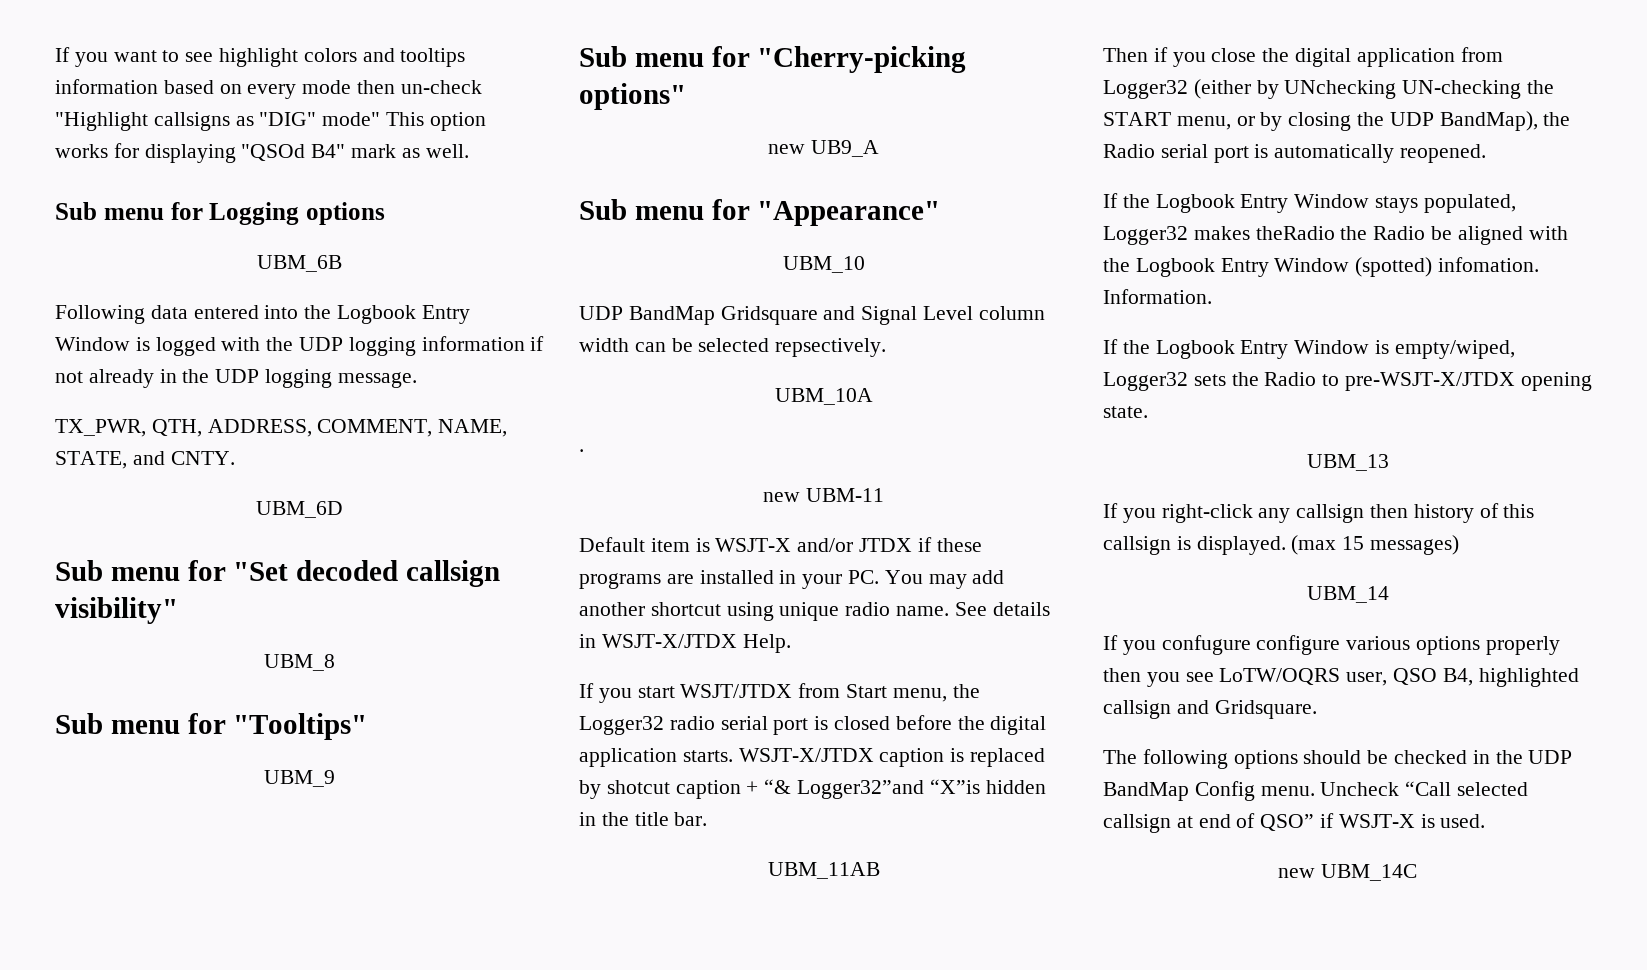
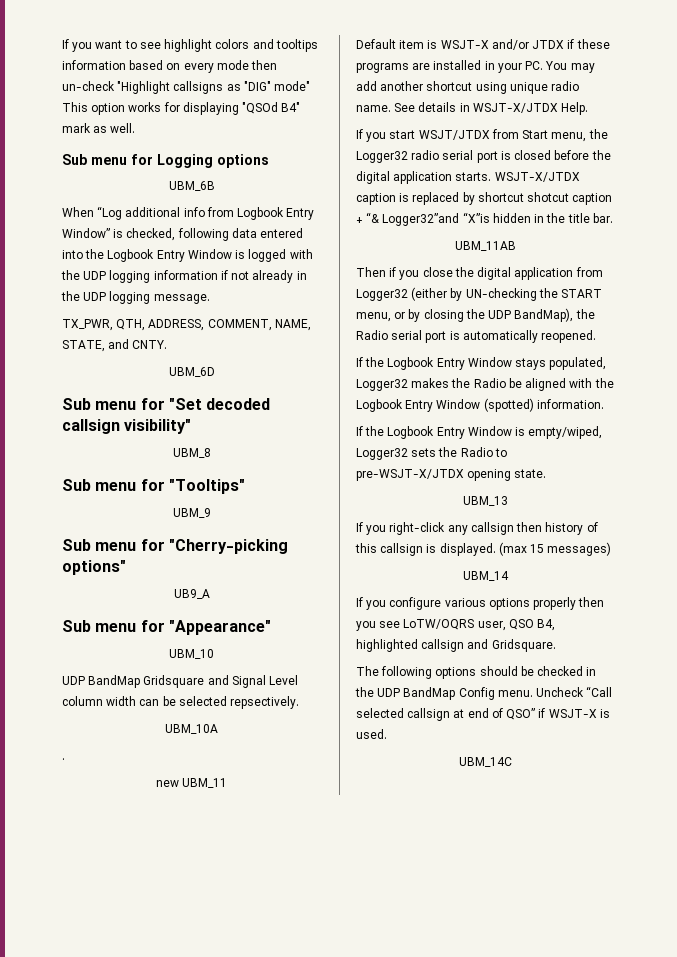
[55,305,145,324] Following -> [62,206,315,220] [62,228,229,241] When “Log additional info from Logbook Entry Window” is checked, following
[768,144,806,154] new -> (126, 567) none
[805,488,884,502] UBM-11 -> [182,778,228,788] UBM_11
(601, 789) none -> [477,192,524,202] shortcut
[1284,80,1397,99] UNchecking -> (463, 294) none
[1255,226,1335,240] theRadio -> (450, 383) none
[1438,257,1540,272] [1103,289,1212,304] infomation. Information. -> [536,399,604,409] information.
[1161,635,1251,655] confugure -> (387, 605) none
[1278,868,1316,878] new -> (387, 734) none

